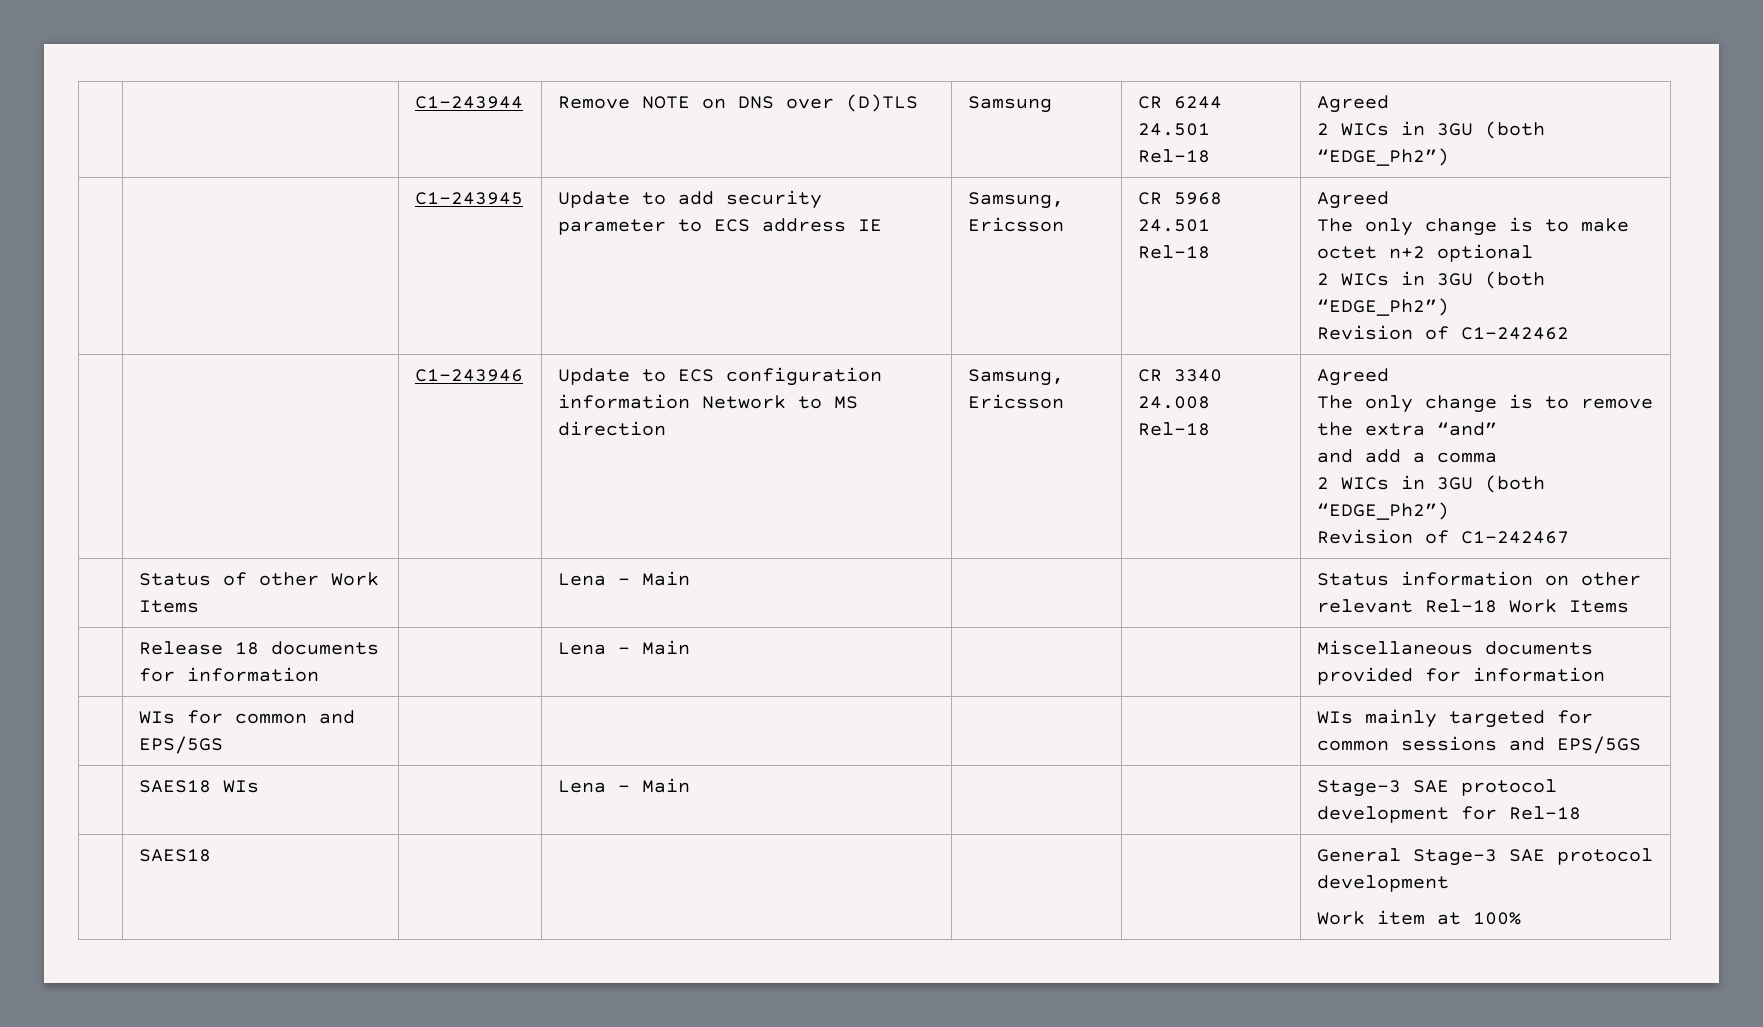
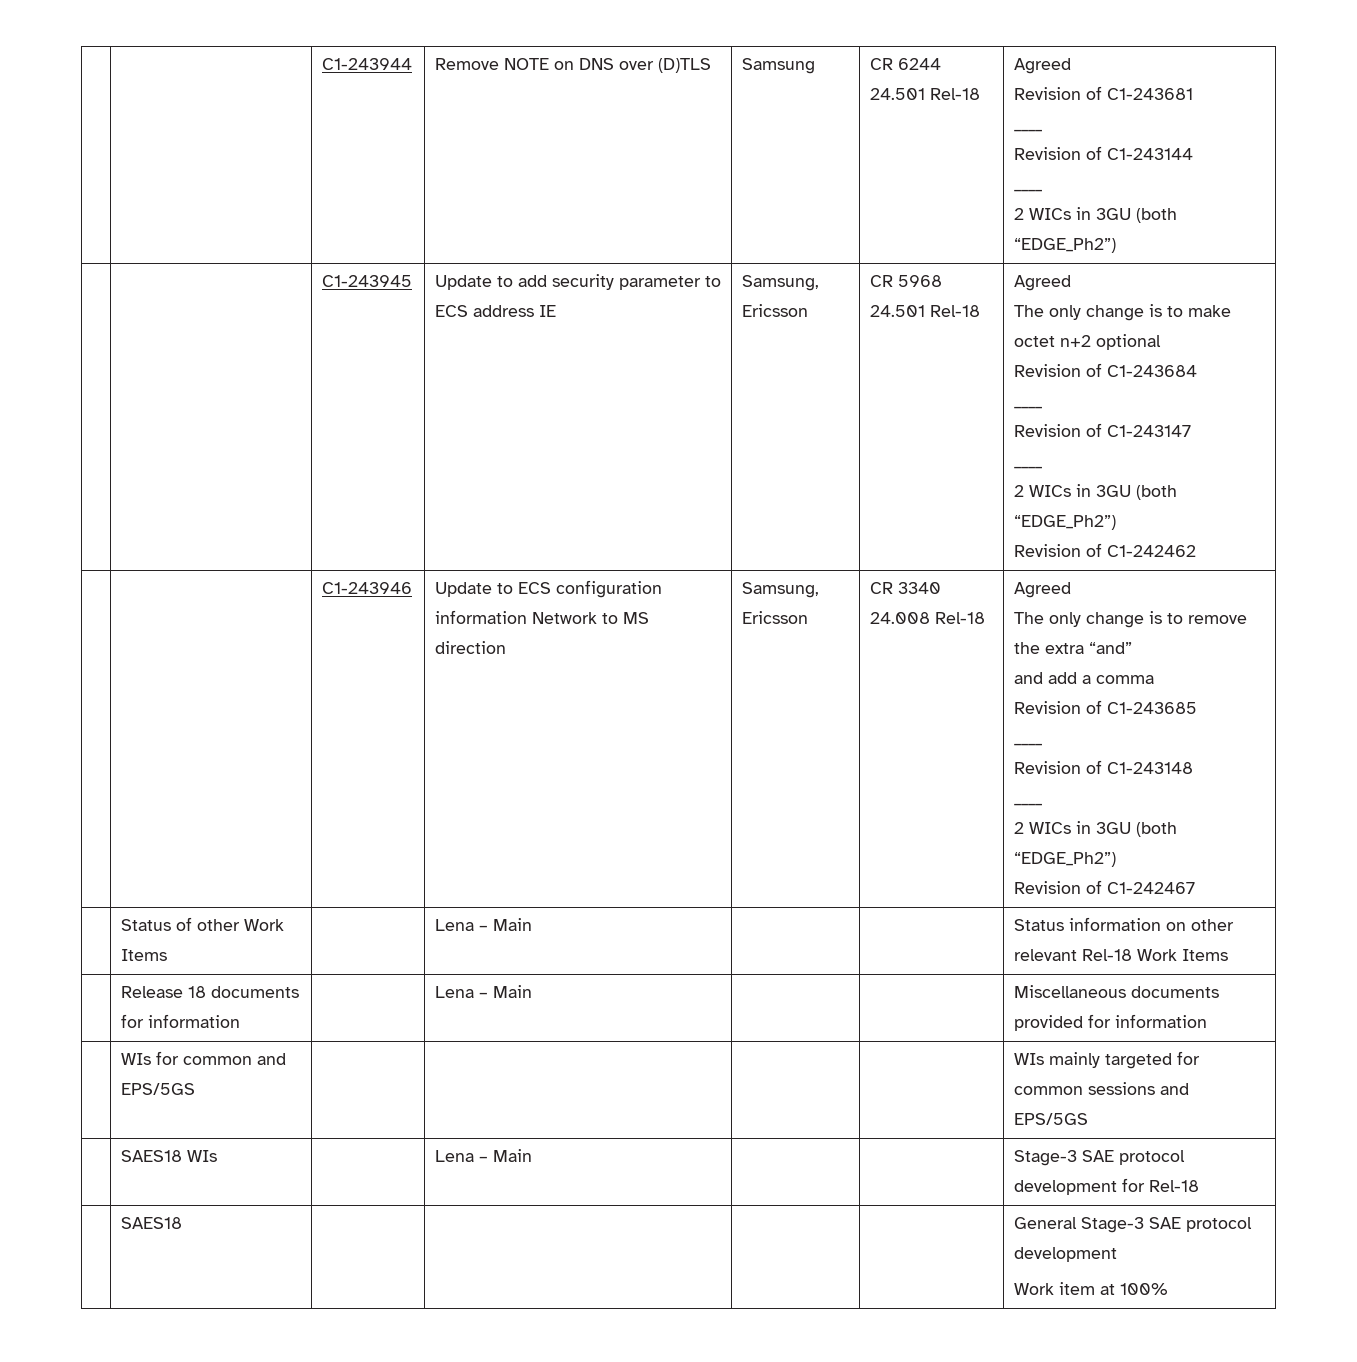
(1389, 104) none -> [1013,86,1193,100] [1013,129,1042,132] [1013,146,1193,160] [1013,189,1042,192] // Revision of C1-243681 // ____ // Revision of C1-243144 // ____
(1533, 253) none -> [1013,363,1197,377] [1013,406,1042,409] [1013,423,1191,437] [1013,466,1042,469] // Revision of C1-243684 // ____ // Revision of C1-243147 // ____
(1497, 457) none -> [1013,700,1197,714] [1013,743,1042,746] [1013,760,1193,774] [1013,803,1042,806] // Revision of C1-243685 // ____ // Revision of C1-243148 // ____

